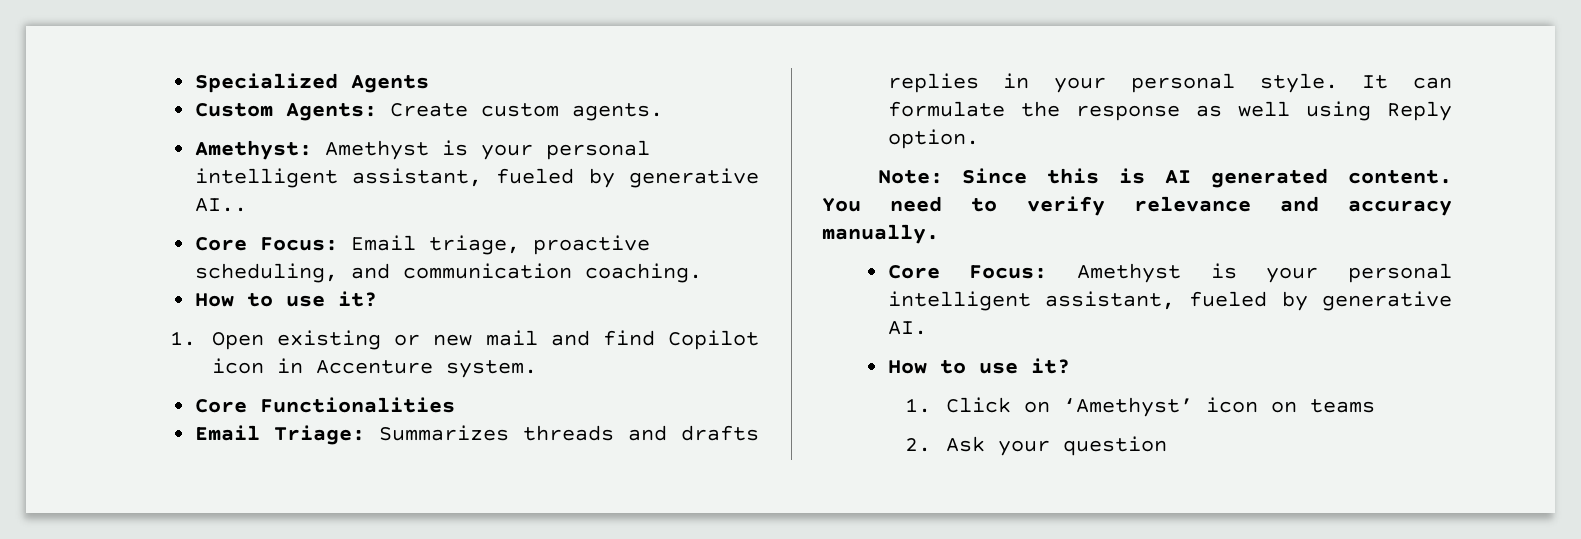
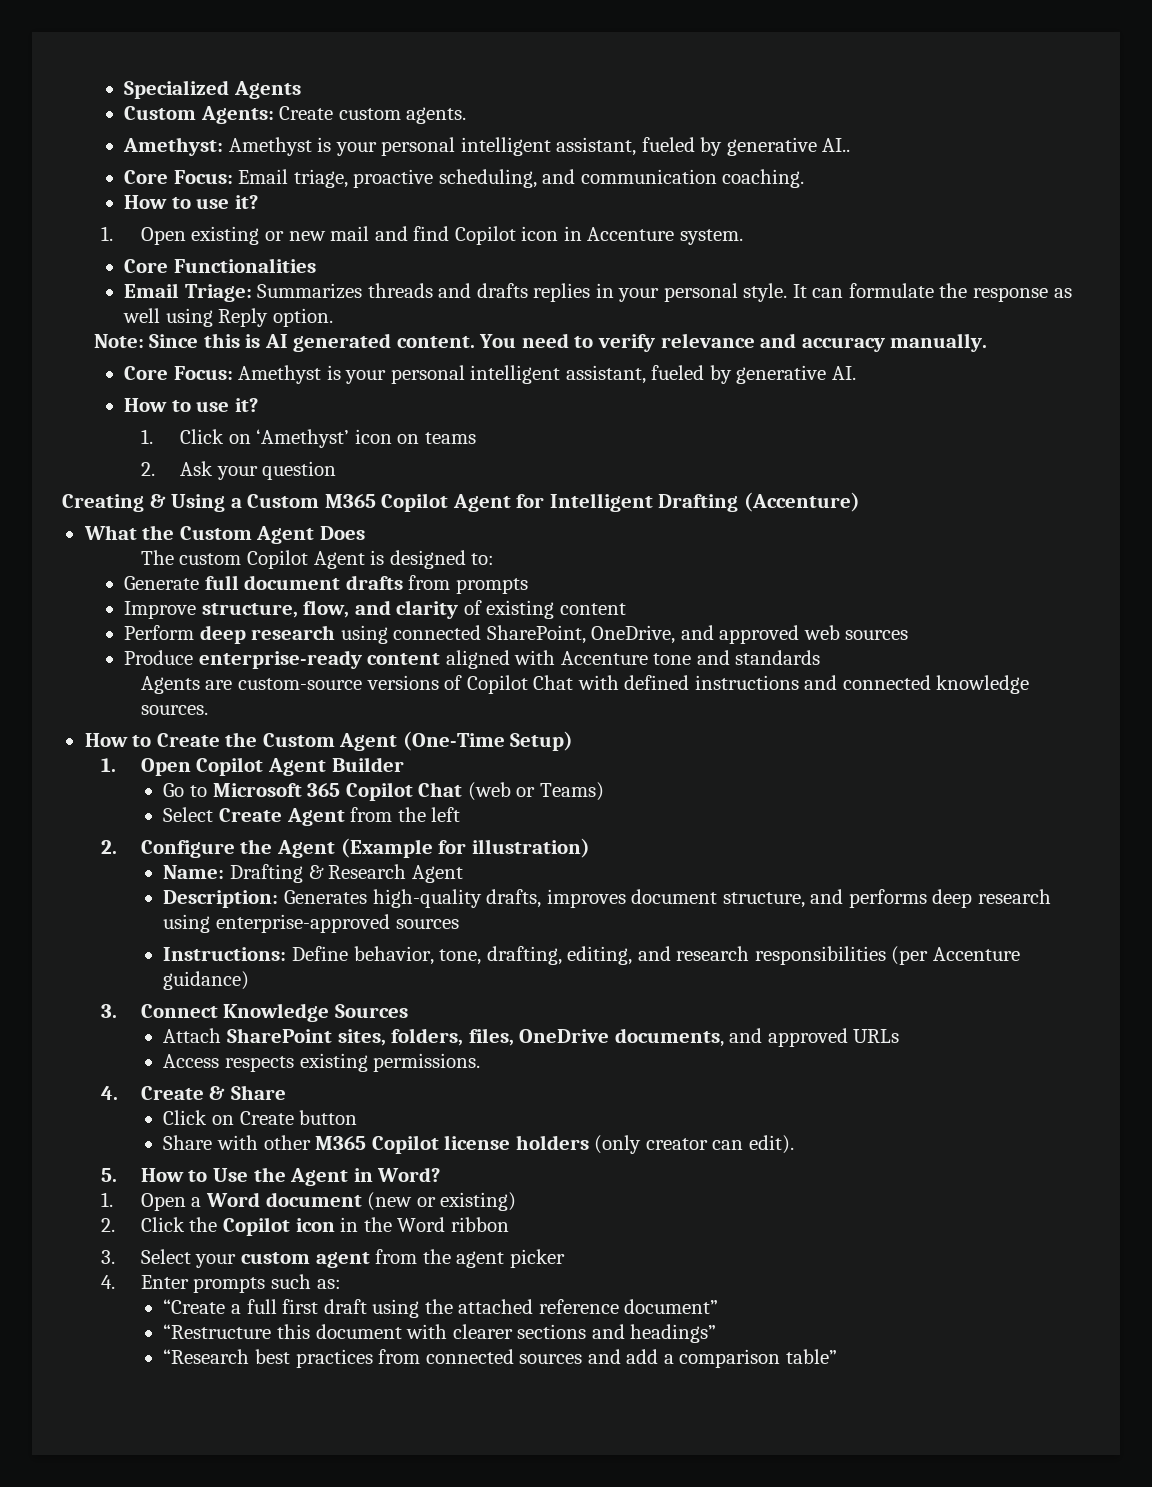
(1168, 446) none -> [62,492,860,512] [83,525,365,544] [140,550,495,569] [124,575,528,594] [124,600,626,619] [124,625,909,644] [124,650,821,669] [140,675,1030,694] [140,705,208,715] [84,731,574,751] [101,757,404,776] [163,782,604,801] [163,807,461,826] [101,838,590,858] [163,864,463,883] [163,889,1051,908] [163,914,459,933] [163,946,1020,965] [163,971,250,990] [101,1003,408,1022] [163,1028,900,1047] [163,1053,481,1072] [101,1085,286,1100] [163,1110,358,1125] [163,1135,794,1154] [101,1167,441,1186] [101,1192,517,1211] [101,1217,509,1236] [101,1249,565,1268] [101,1274,341,1293] [163,1299,719,1318] [163,1324,717,1343] [163,1349,837,1368] // Creating & Using a Custom M365 Copilot Agent for Intelligent Drafting (Accenture) // What the Custom Agent Does // The custom Copilot Agent is designed to: // Generate full document drafts from prompts // Improve structure, flow, and clarity of existing content // Perform deep research using connected SharePoint, OneDrive, and approved web sources // Produce enterprise-ready content aligned with Accenture tone and standards // Agents are custom-source versions of Copilot Chat with defined instructions and connected knowledge sources. // How to Create the Custom Agent (One-Time Setup) // 1. Open Copilot Agent Builder // Go to Microsoft 365 Copilot Chat (web or Teams) // Select Create Agent from the left // 2. Configure the Agent (Example for illustration) // Name: Drafting & Research Agent // Description: Generates high-quality drafts, improves document structure, and performs deep research using enterprise-approved sources // Instructions: Define behavior, tone, drafting, editing, and research responsibilities (per Accenture guidance) // 3. Connect Knowledge Sources // Attach SharePoint sites, folders, files, OneDrive documents, and approved URLs // Access respects existing permissions. // 4. Create & Share // Click on Create button // Share with other M365 Copilot license holders (only creator can edit). // 5. How to Use the Agent in Word? // 1. Open a Word document (new or existing) // 2. Click the Copilot icon in the Word ribbon // 3. Select your custom agent from the agent picker // 4. Enter prompts such as: // “Create a full first draft using the attached reference document” // “Restructure this document with clearer sections and headings” // “Research best practices from connected sources and add a comparison table”

